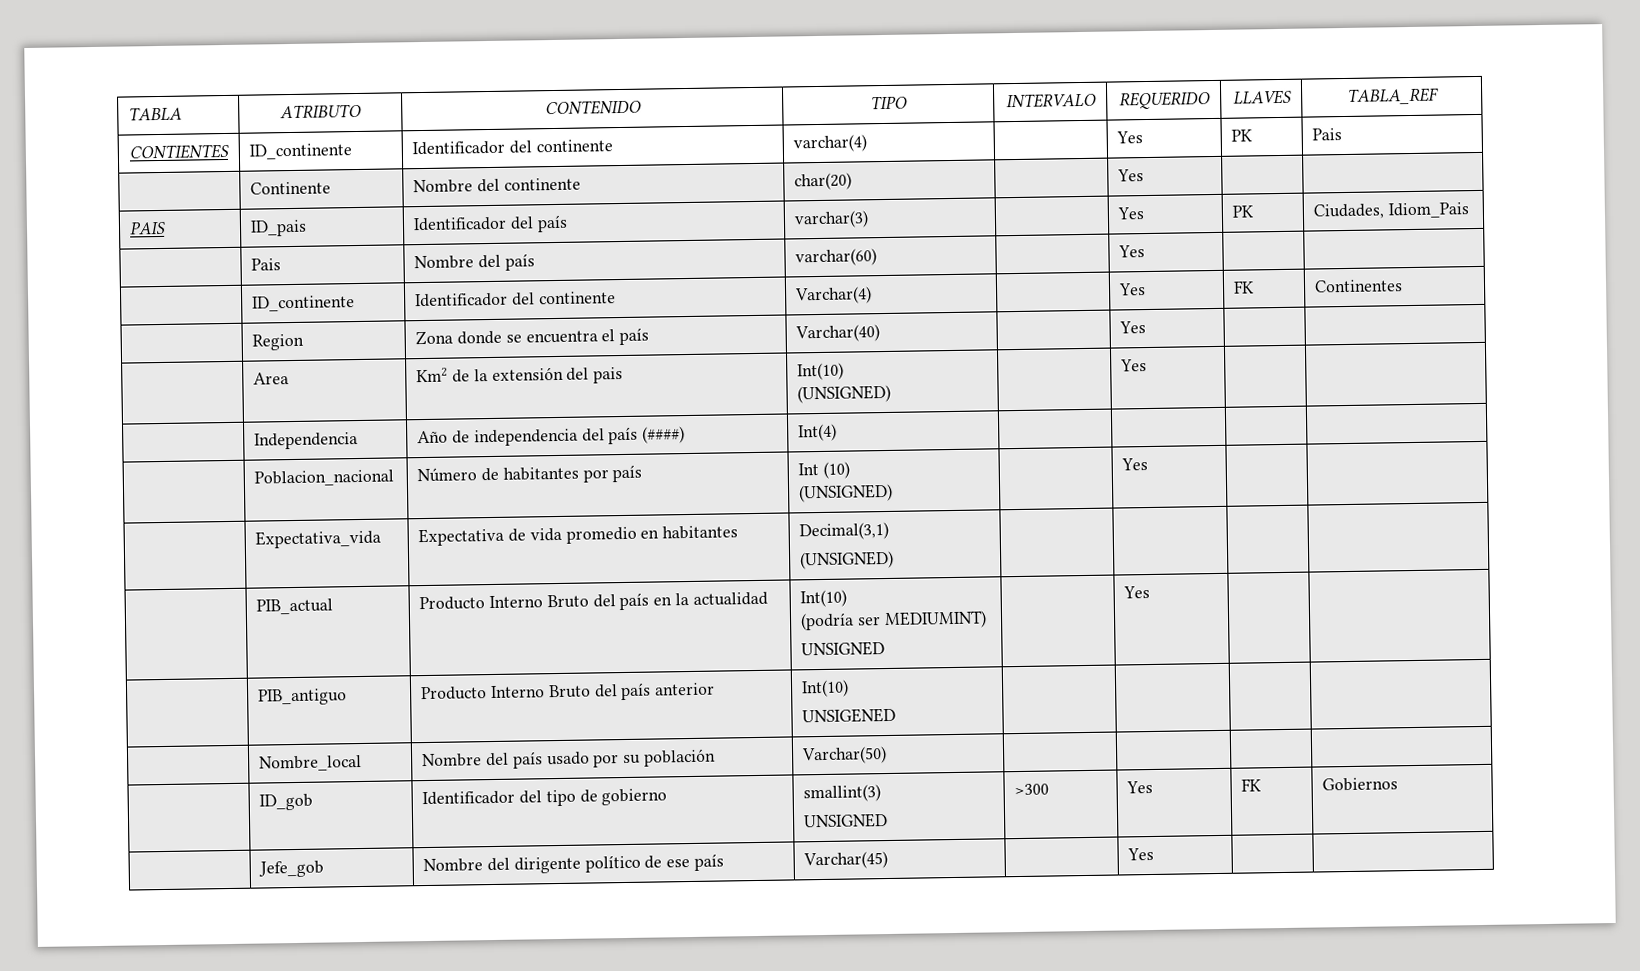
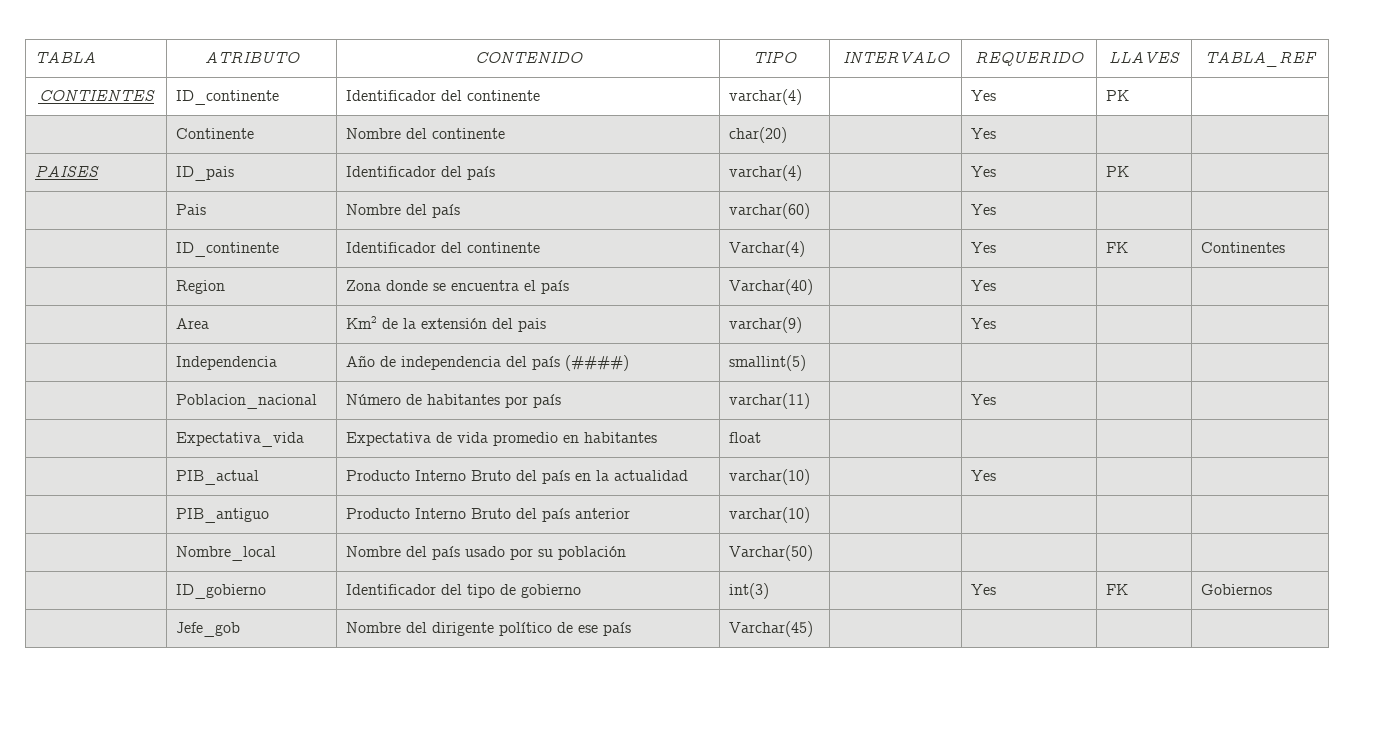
[1312,128,1343,141] Pais -> (1129, 95) none
[129,220,167,235] PAIS -> [34,165,99,177] PAISES
[794,210,870,229] [1117,207,1145,220] [1232,205,1255,218] [1313,202,1470,220] varchar(3) | | Yes | PK | Ciudades, Idiom_Pais -> [728,165,802,181] [970,166,996,177] [1105,166,1129,177] varchar(4) | | Yes | PK |
[797,362,845,381] [797,384,892,404] Int(10) // (UNSIGNED) -> [728,317,802,333] varchar(9)
[798,423,838,442] Int(4) -> [728,355,806,371] smallint(5)
[798,461,851,479] [798,483,894,503] Int (10) // (UNSIGNED) -> [728,393,810,409] varchar(11)
[799,521,890,541] [800,550,895,570] Decimal(3,1) // (UNSIGNED) -> [728,432,761,443] float
[800,589,848,608] [800,610,987,631] [801,641,886,657] Int(10) // (podría ser MEDIUMINT) // UNSIGNED -> [728,469,810,485] varchar(10)
[801,679,850,698] [802,707,897,724] Int(10) // UNSIGENED -> [728,507,810,523] varchar(10)
[259,793,314,811] ID_gob -> [175,584,266,599] ID_gobierno
[803,784,882,803] [803,813,889,829] [1014,783,1050,796] smallint(3) // UNSIGNED | >300 -> [728,583,769,599] int(3) |
[1127,847,1155,861] Yes -> (813, 629) none

